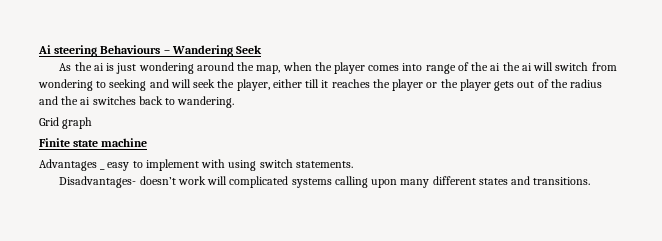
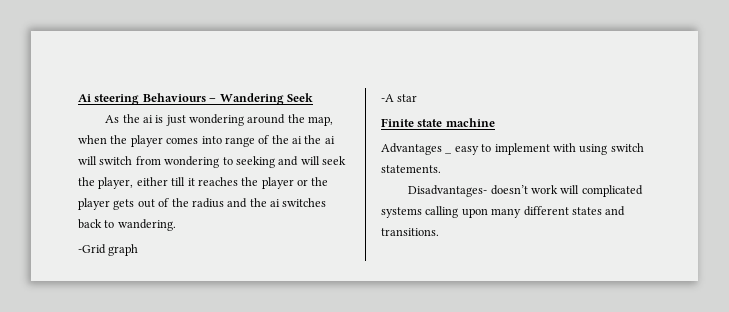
[39,117,59,126] Grid -> [78,244,106,254] -Grid
(93, 123) none -> [381,94,418,102] // -A star

